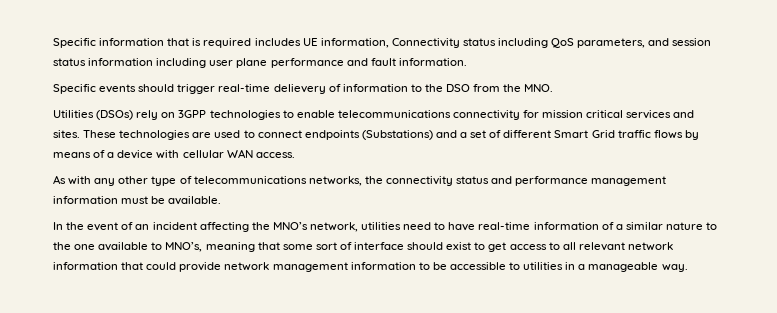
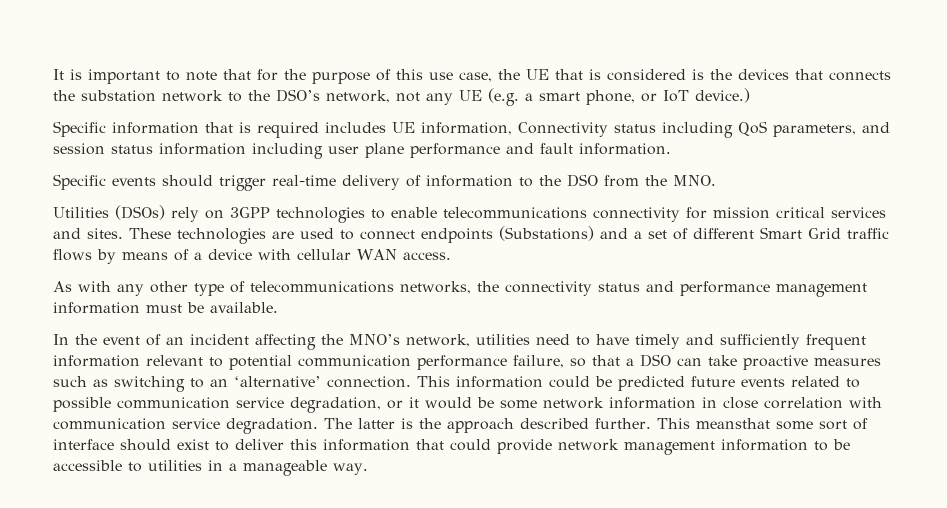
(53, 43) none -> [53,69,891,84] [53,88,750,106] It is important to note that for the purpose of this use case, the UE that is considered is the devices that connects the substation network to the DSO’s network, not any UE (e.g. a smart phone, or IoT device.) //
[273,84,326,94] delievery -> [342,175,400,190] delivery
[478,222,718,230] [53,242,280,252] real-time information of a similar nature to the one available to MNO’s, meaning that -> [635,334,866,350] [53,354,881,370] [53,376,860,392] [53,397,882,413] [53,418,770,434] timely and sufficiently frequent information relevant to potential communication performance failure, so that a DSO can take proactive measures such as switching to an ‘alternative’ connection. This information could be predicted future events related to possible communication service degradation, or it would be some network information in close correlation with communication service degradation. The latter is the approach described further. This meansthat
[488,242,673,252] get access to all relevant network -> [235,439,317,450] deliver this

